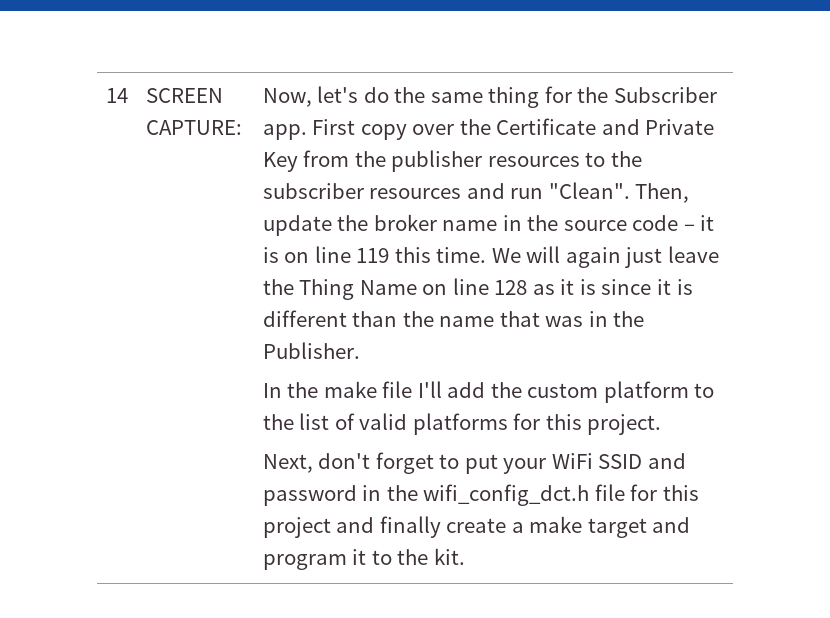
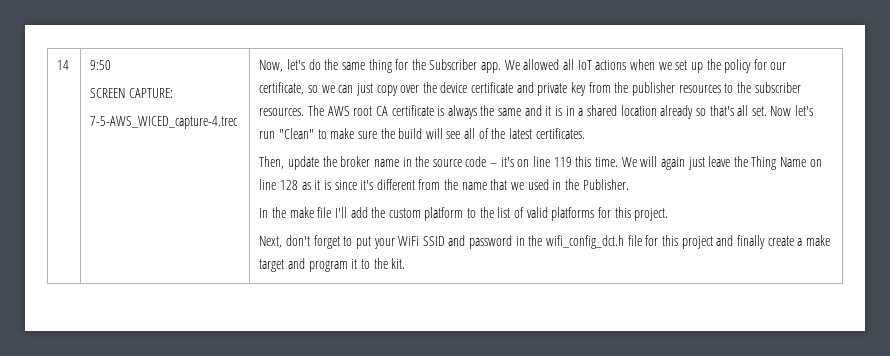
(128, 95) none -> [90,60,112,70] 9:50 //
(242, 127) none -> [90,116,239,129] // 7-5-AWS_WICED_capture-4.trec
[312,118,715,140] [262,152,298,172] First copy over the Certificate and Private Key -> [504,59,787,73] [259,82,587,96] We allowed all IoT actions when we set up the policy for our certificate, so we can just copy over the device certificate and private key
[369,182,630,199] resources and run "Clean". -> [259,105,814,119] [259,128,585,139] resources. The AWS root CA certificate is always the same and it is in a shared location already so that's all set. Now let's run "Clean" to make sure the build will see all of the latest certificates. //
[700,215,715,231] [262,247,279,263] it is -> [500,157,514,167] it's
[656,279,693,295] [262,310,398,327] it is different than -> [360,179,441,190] it's different from
[545,316,584,327] was -> [511,179,549,190] we used

